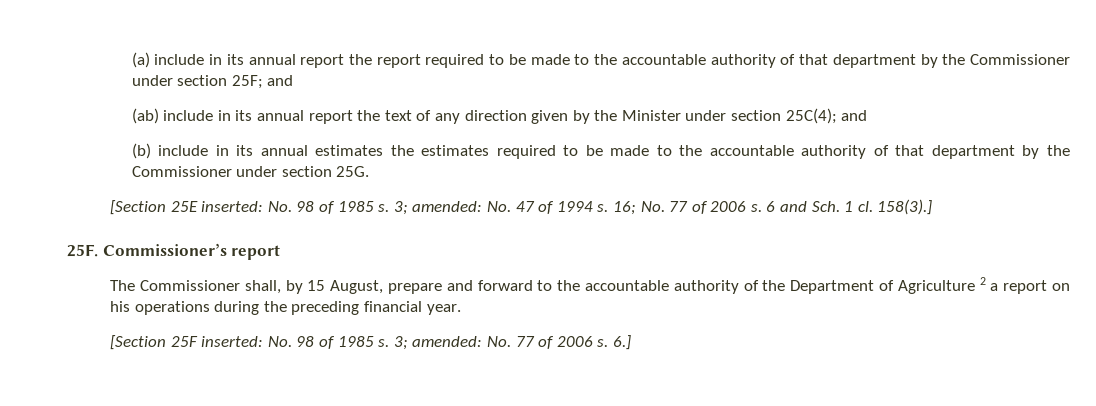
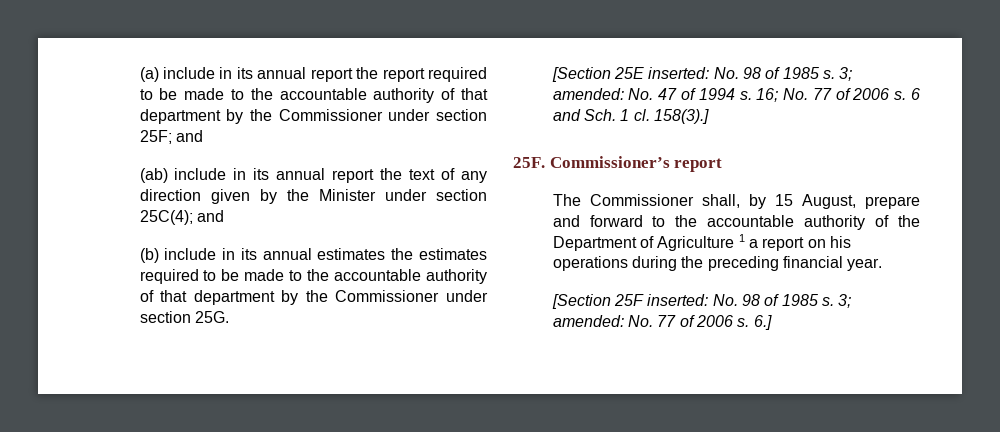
[979,277,986,285] 2 -> [738,234,745,242] 1

